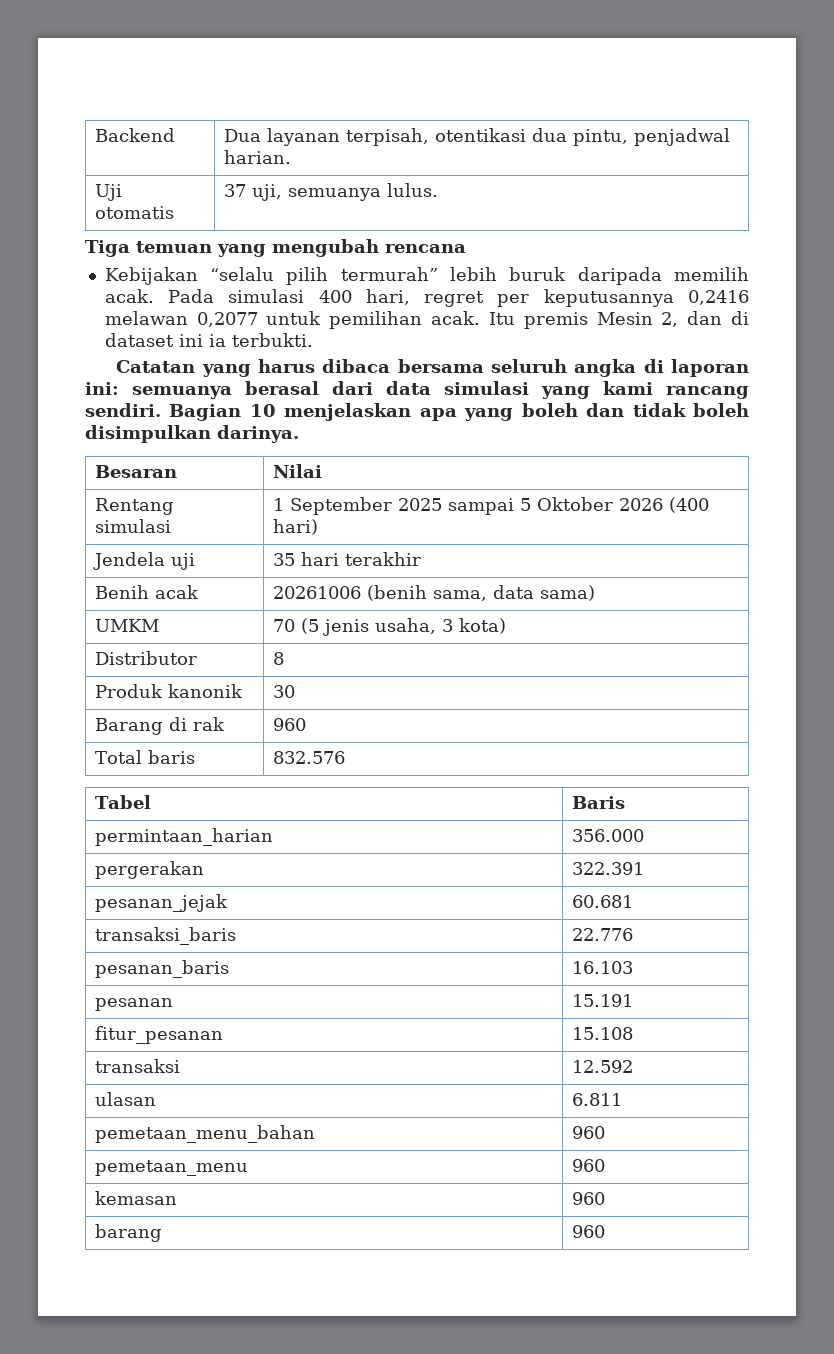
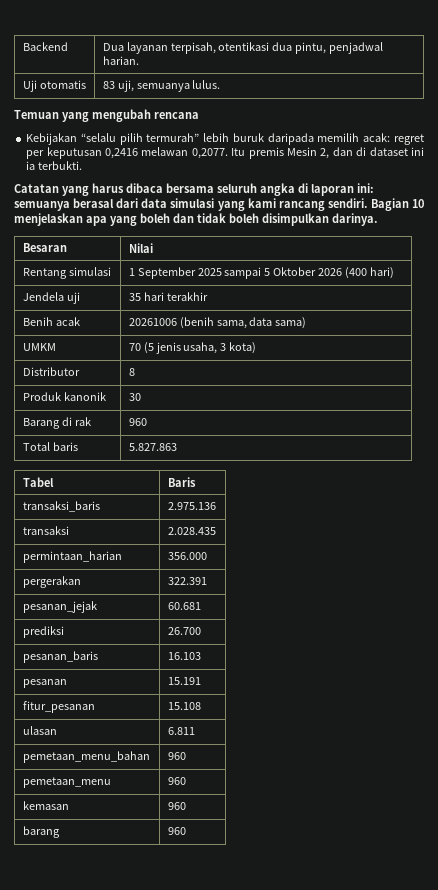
[224,184,247,197] 37 -> [102,81,115,89] 83
[85,240,212,257] Tiga temuan -> [14,110,59,119] Temuan
[104,289,410,305] acak. Pada simulasi 400 hari, -> [363,133,391,142] acak:
[543,289,674,307] keputusannya -> [46,147,102,159] keputusan
[196,311,481,329] 0,2077 untuk pemilihan acak. -> [191,148,228,159] 0,2077.
[273,751,346,764] 832.576 -> [128,443,177,451] 5.827.863
(626, 802) none -> [22,501,100,512] [167,502,216,510] [22,526,69,535] [167,527,216,535] // transaksi_baris | 2.975.136 // transaksi | 2.028.435
[95,927,237,945] [572,928,634,941] transaksi_baris | 22.776 -> [22,626,64,638] [167,627,201,635] prediksi | 26.700
[95,1059,181,1073] [572,1060,634,1073] // transaksi | 12.592 -> (201, 706) none

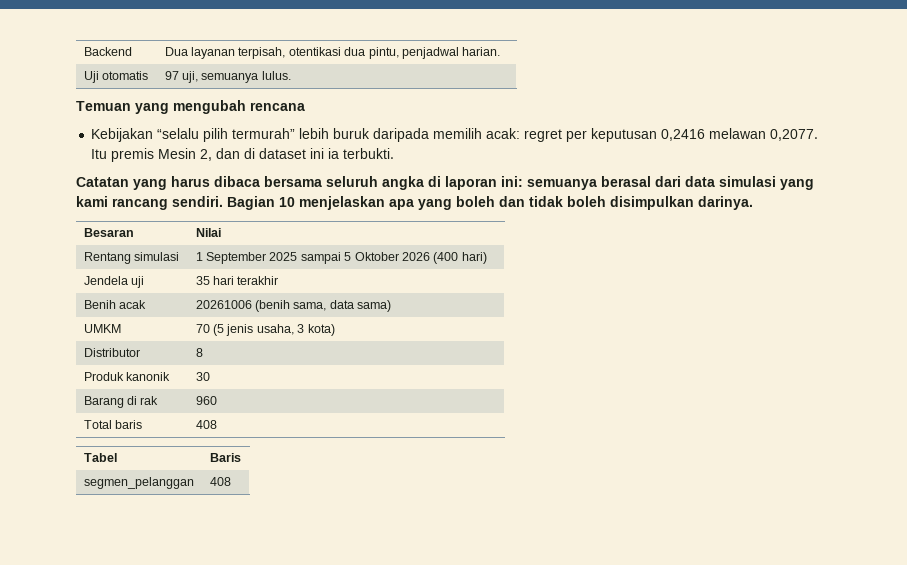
[102,81,115,89] 83 -> [164,71,179,80] 97
[128,443,177,451] 5.827.863 -> [195,420,217,429] 408
[22,501,100,512] [167,502,216,510] [22,526,69,535] [167,527,216,535] [22,551,122,563] [167,552,207,560] [22,576,81,588] [167,577,207,585] [22,601,97,613] [167,602,201,610] [22,626,64,638] [167,627,201,635] [22,651,98,663] [167,652,201,660] [22,679,67,688] [167,677,201,685] [22,701,95,713] [167,702,201,710] [22,726,57,735] [167,727,195,735] [22,751,150,763] [167,752,186,760] [22,777,111,788] [167,777,186,785] [22,801,69,810] [167,802,186,810] [22,826,60,838] [167,827,186,835] transaksi_baris | 2.975.136 // transaksi | 2.028.435 // permintaan_harian | 356.000 // pergerakan | 322.391 // pesanan_jejak | 60.681 // prediksi | 26.700 // pesanan_baris | 16.103 // pesanan | 15.191 // fitur_pesanan | 15.108 // ulasan | 6.811 // pemetaan_menu_bahan | 960 // pemetaan_menu | 960 // kemasan | 960 // barang | 960 -> [83,477,194,489] [209,477,231,486] segmen_pelanggan | 408

